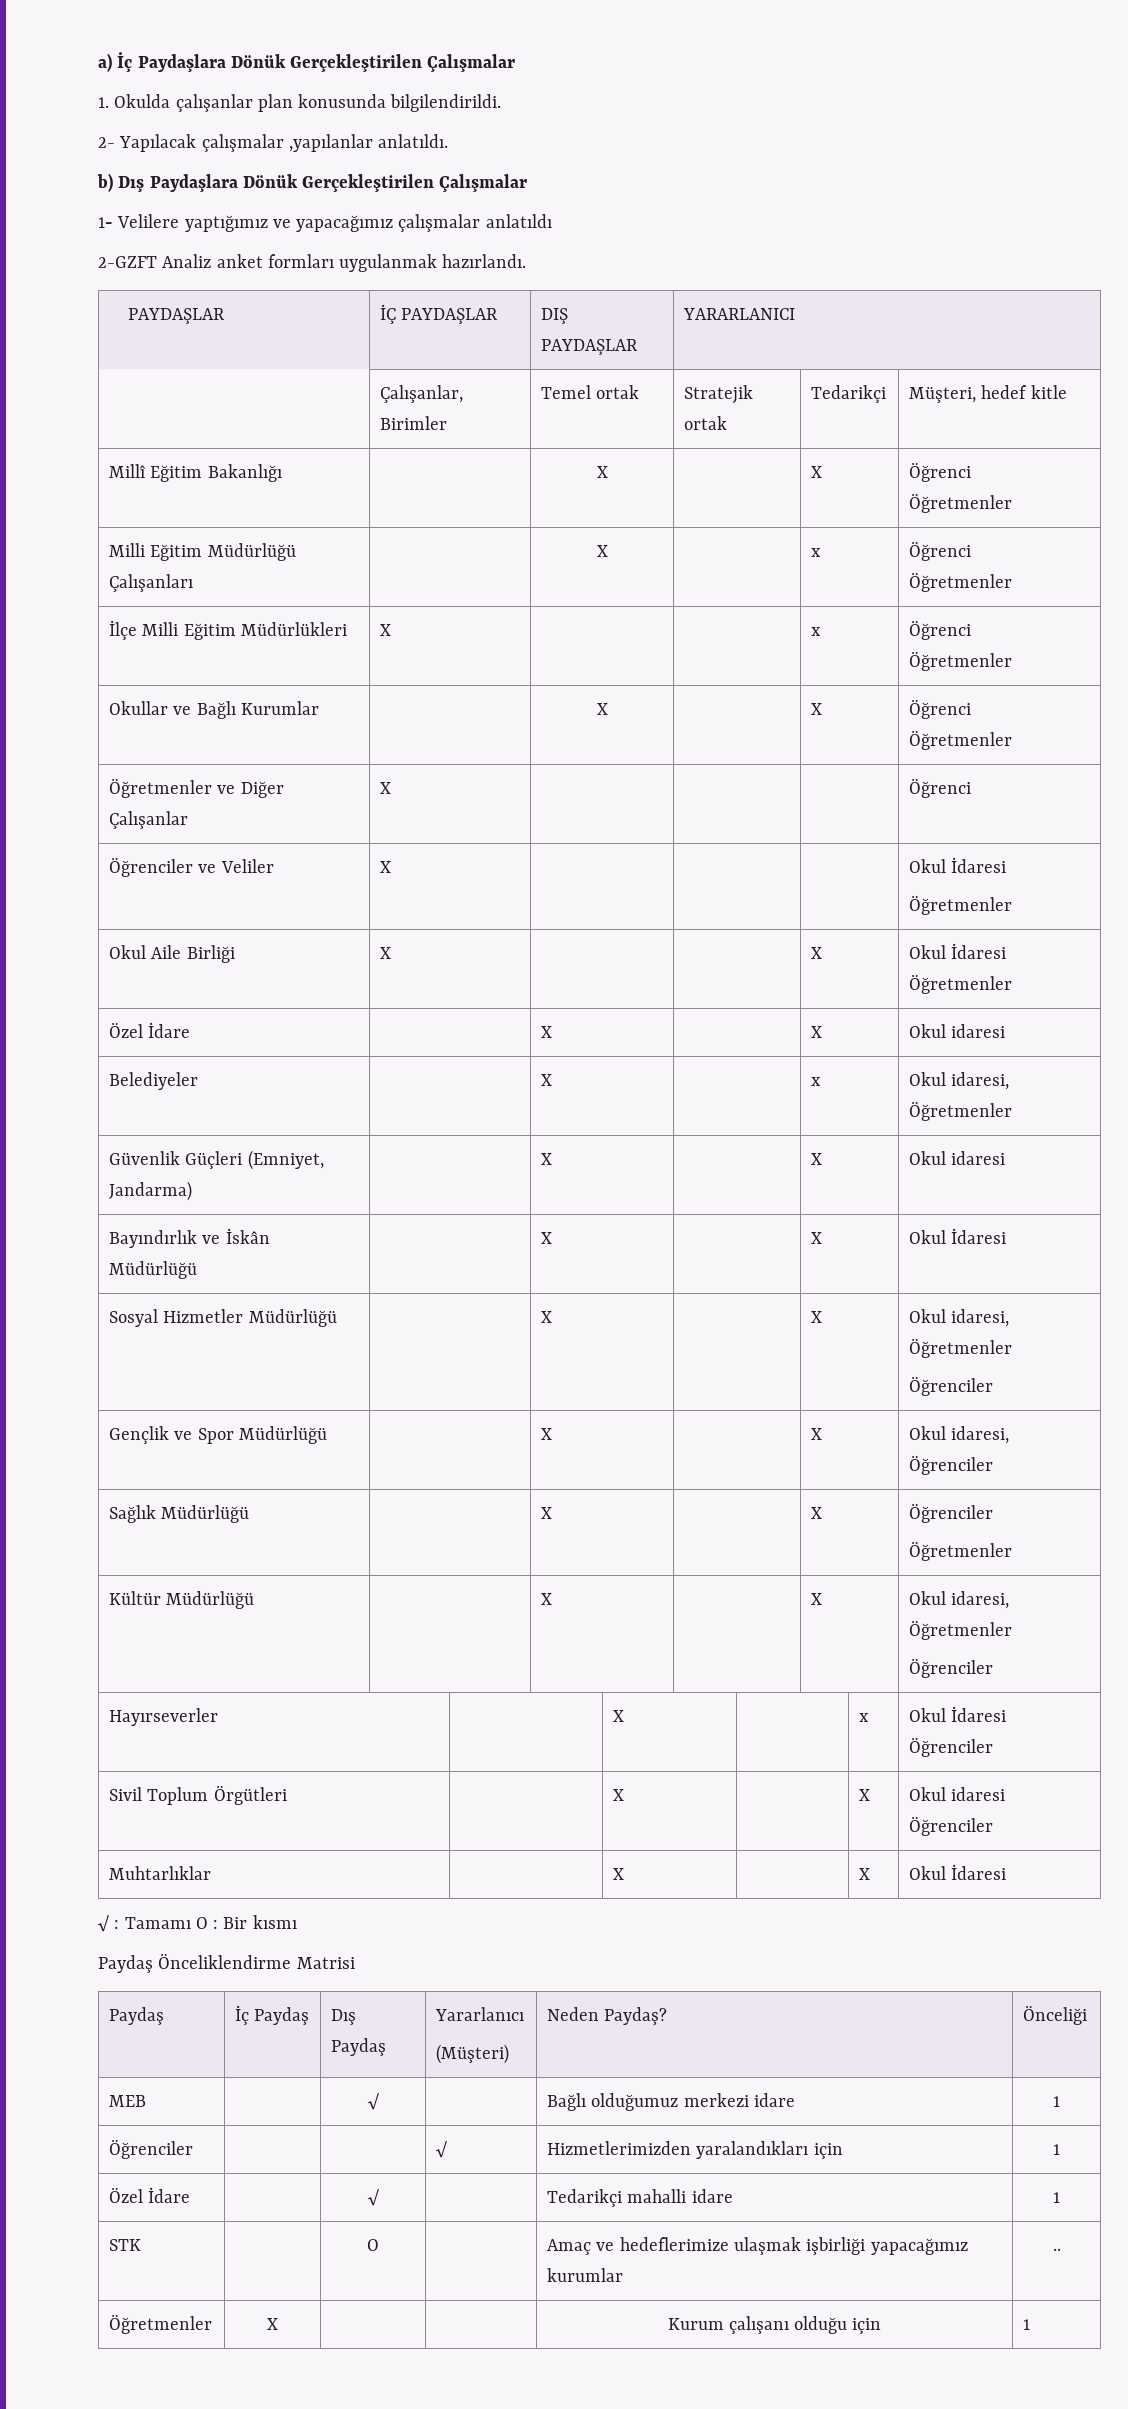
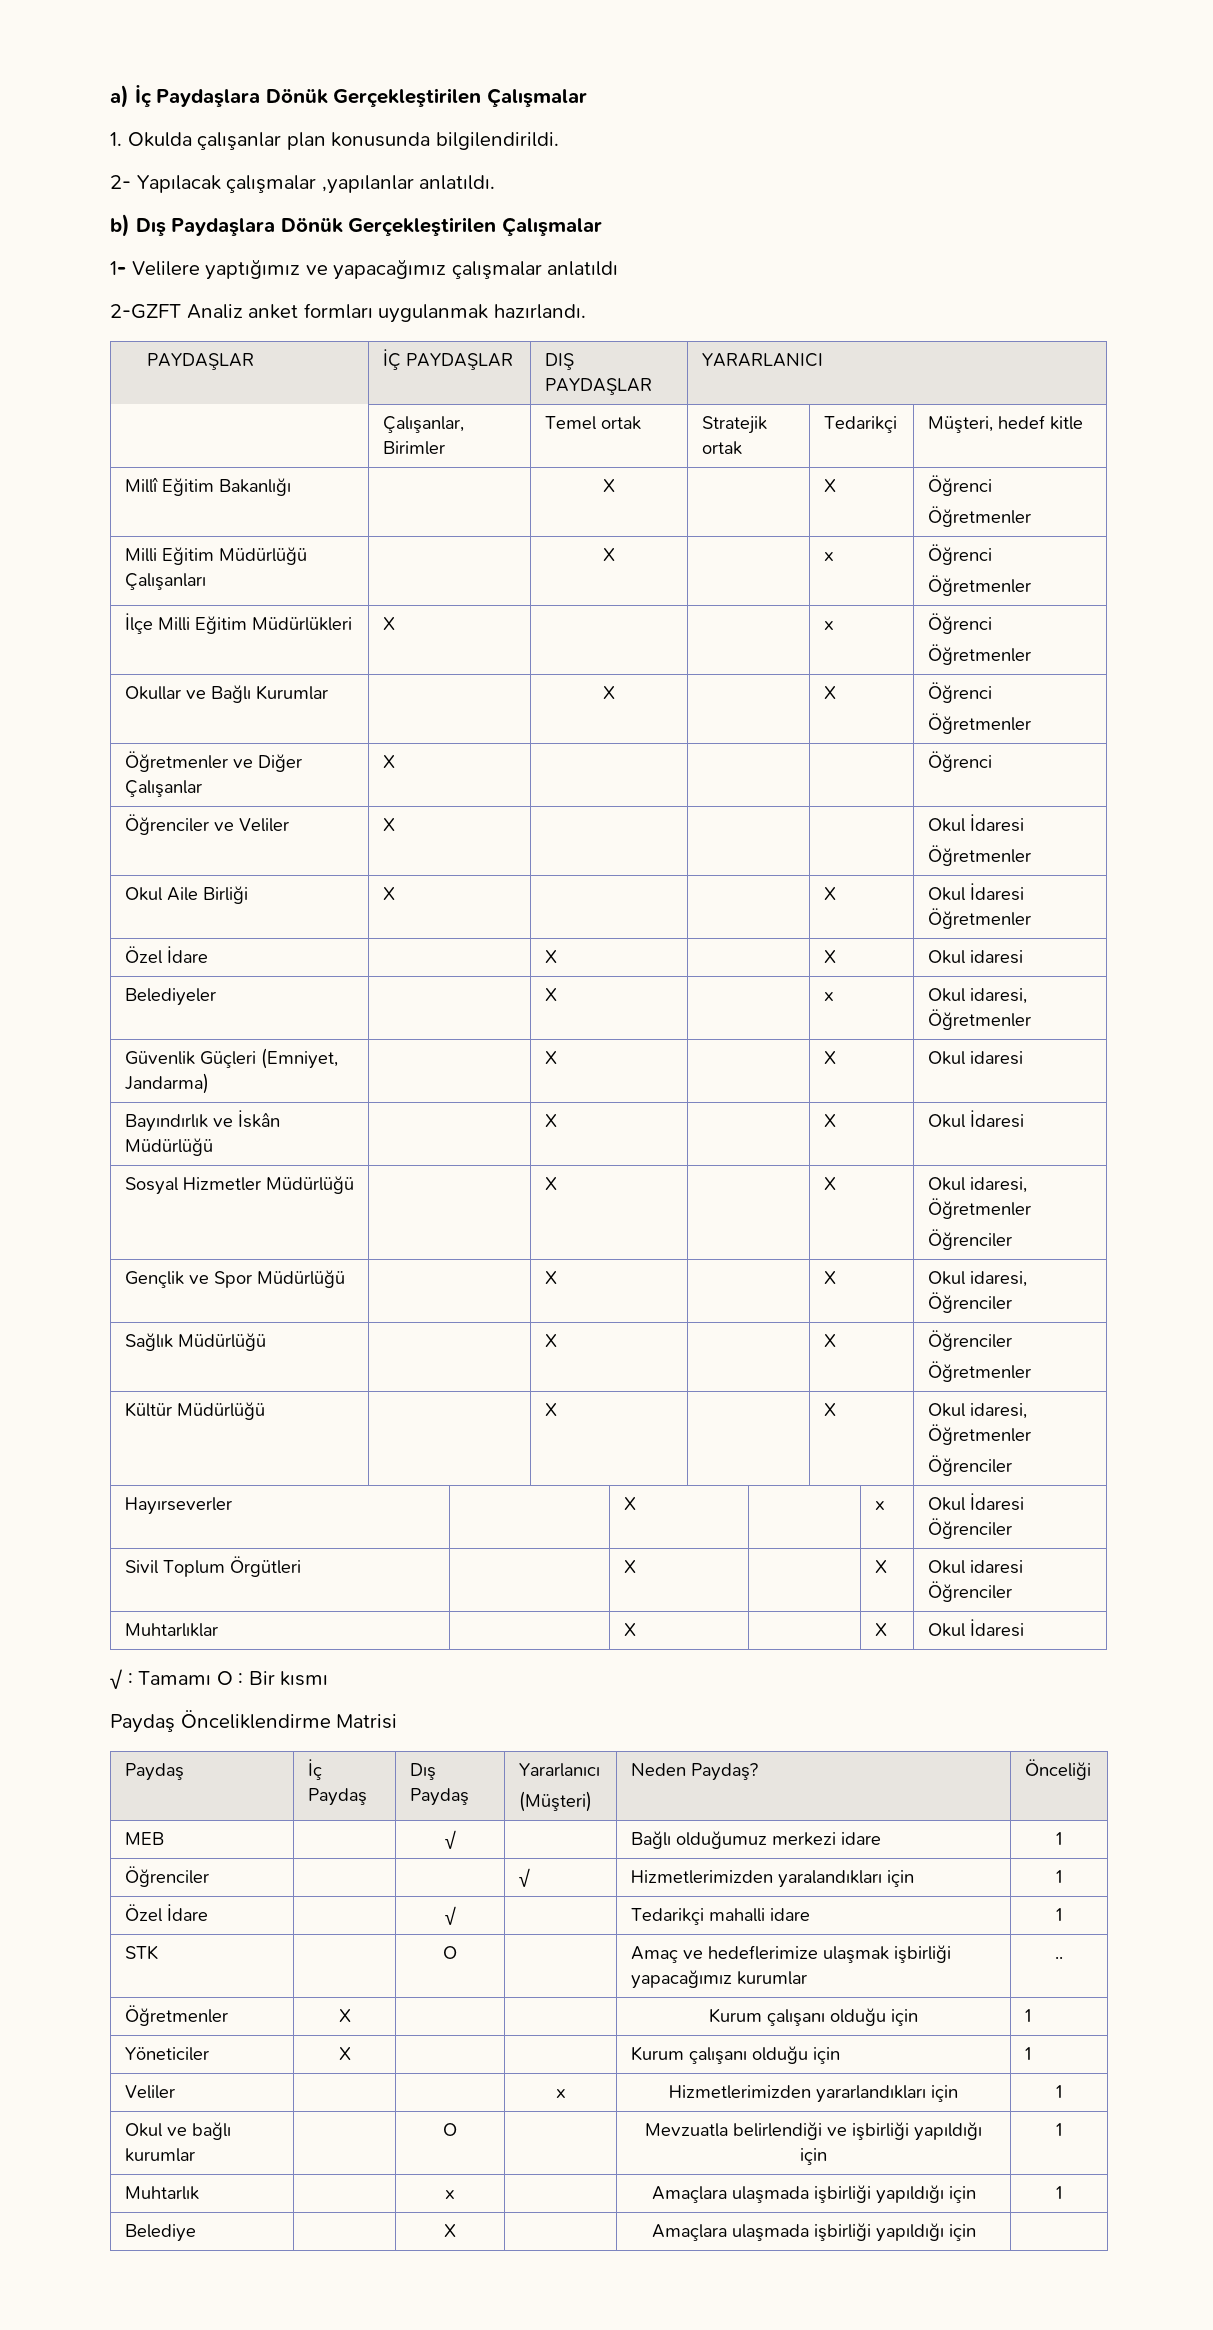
(1031, 2324) none -> [124,2047,209,2061] [338,2047,351,2060] [630,2046,840,2064] [1024,2047,1031,2060] [124,2085,175,2099] [555,2089,566,2098] [669,2085,958,2103] [1056,2085,1062,2098] [124,2122,231,2140] [124,2148,195,2162] [443,2123,457,2136] [645,2122,982,2141] [800,2148,827,2165] [1056,2123,1062,2136] [124,2186,199,2200] [445,2190,455,2199] [651,2185,976,2204] [1056,2186,1062,2199] [124,2224,196,2242] [444,2224,456,2237] [651,2223,976,2242] // Yöneticiler | X | | | Kurum çalışanı olduğu için | 1 // Veliler | | | x | Hizmetlerimizden yararlandıkları için | 1 // Okul ve bağlı kurumlar | | O | | Mevzuatla belirlendiği ve işbirliği yapıldığı için | 1 // Muhtarlık | | x | | Amaçlara ulaşmada işbirliği yapıldığı için | 1 // Belediye | | X | | Amaçlara ulaşmada işbirliği yapıldığı için |

